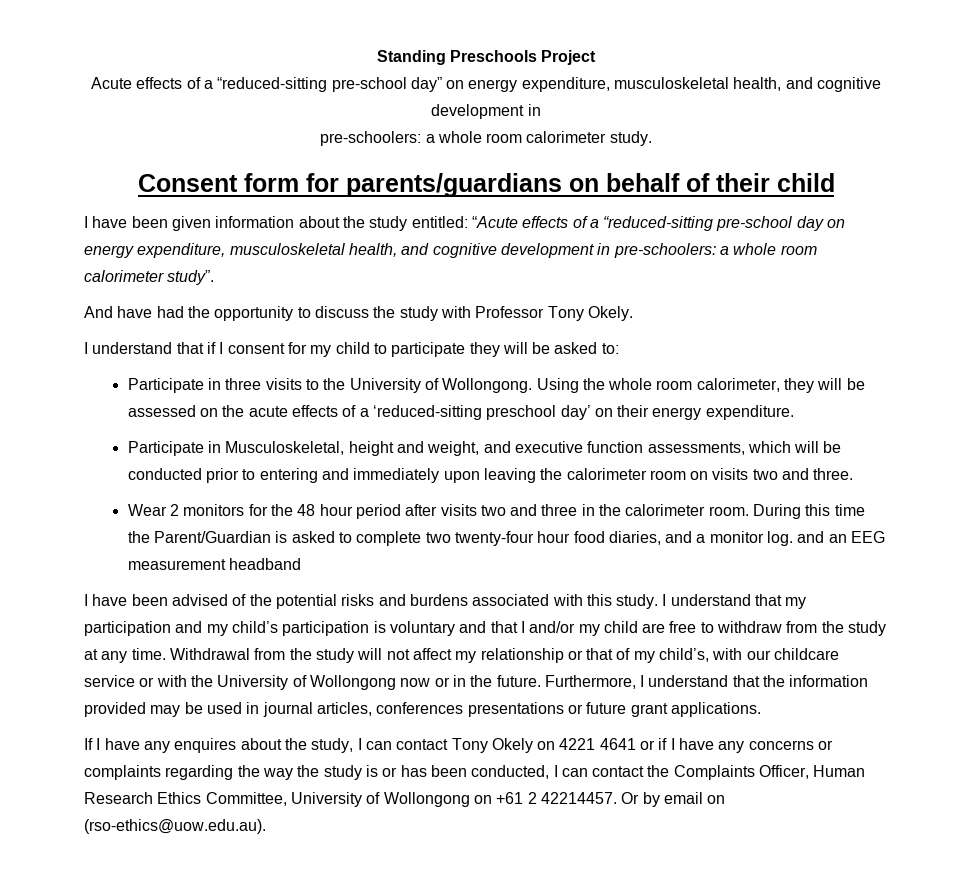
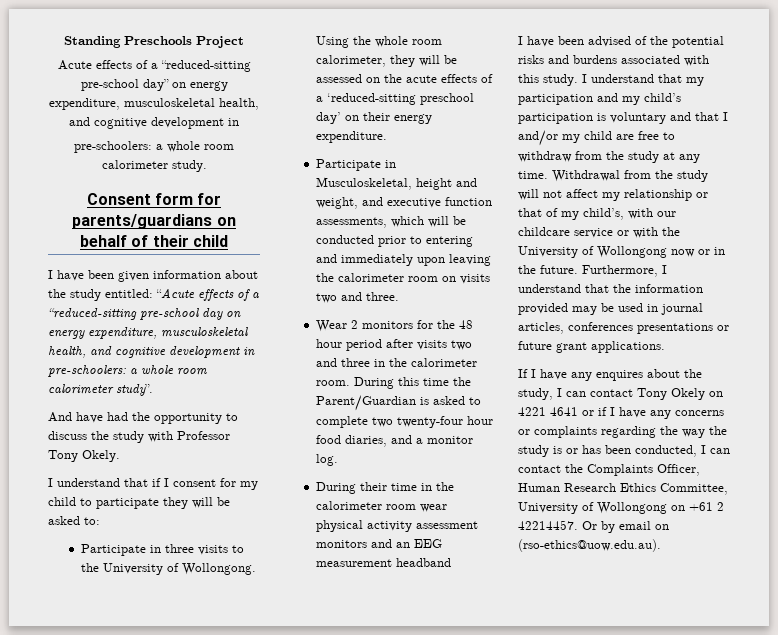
(794, 538) none -> [315,482,454,494] [315,501,447,512] [315,520,478,532] [315,540,367,548] // During their time in the calorimeter room wear physical activity assessment monitors

